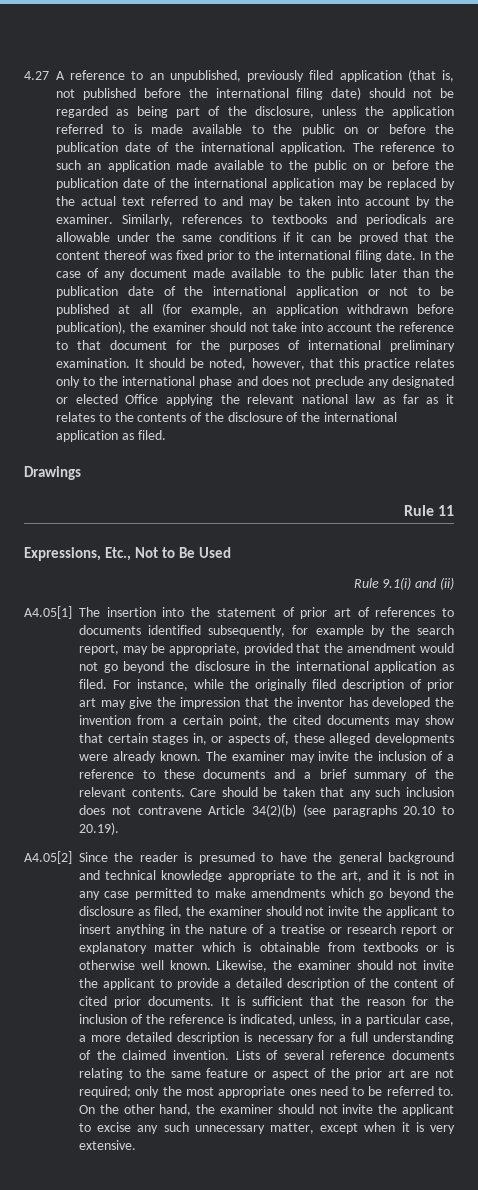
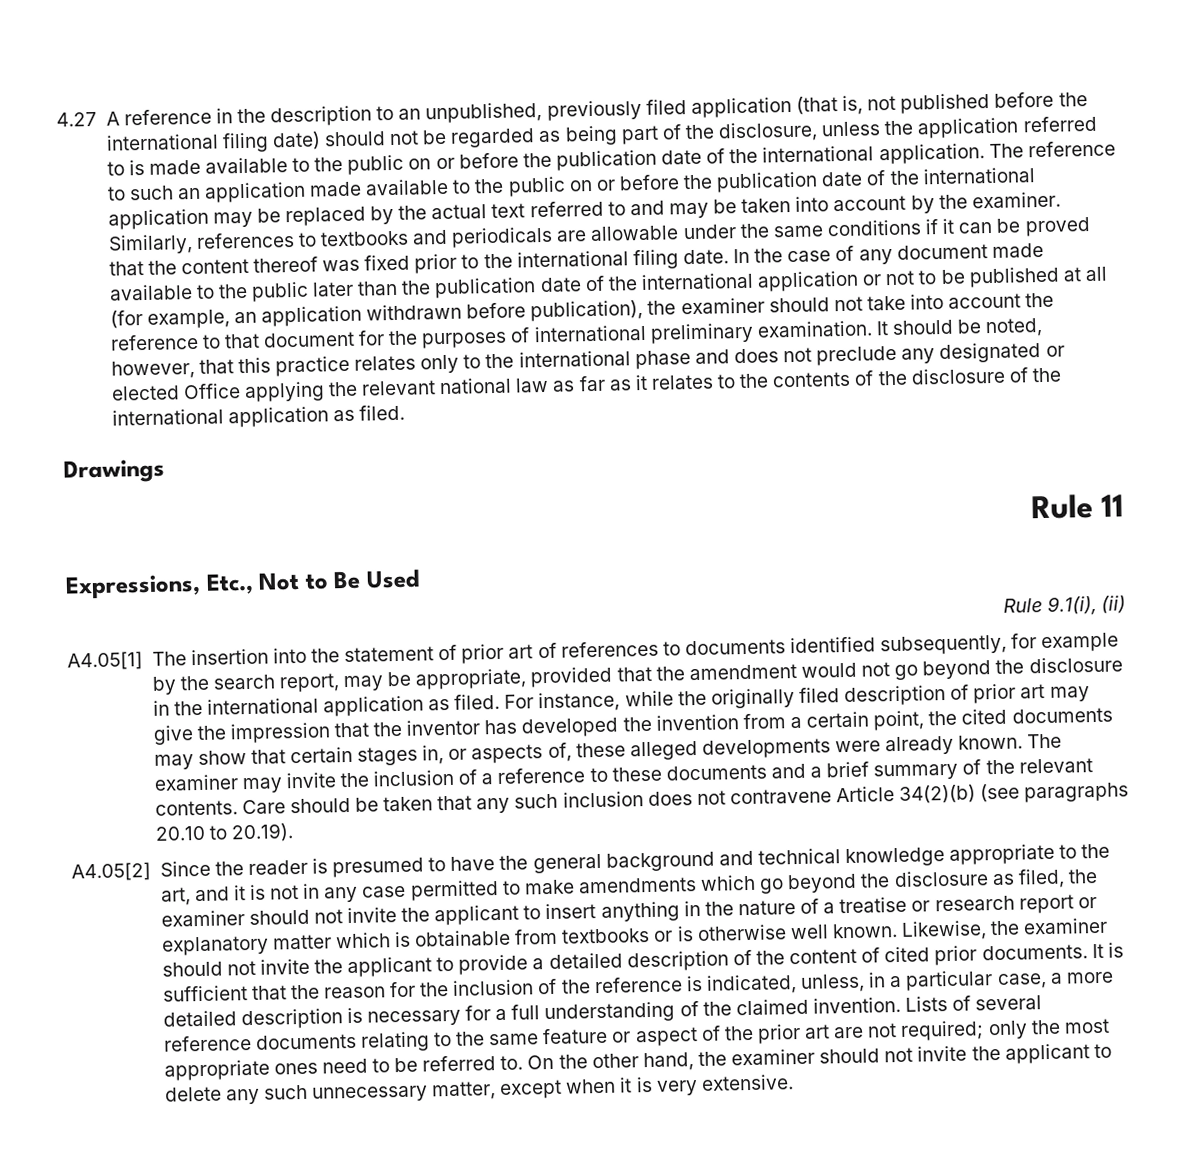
(126, 75) none -> [215,105,373,127] in the description
[382,577,437,590] 9.1(i) and -> [1046,595,1097,616] 9.1(i),
[97,1122,132,1132] excise -> [164,1086,222,1102] delete

